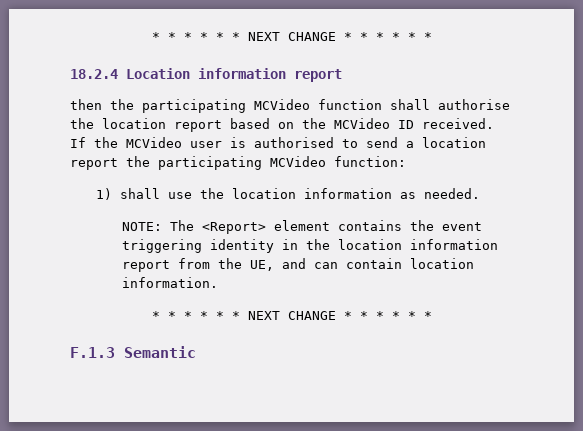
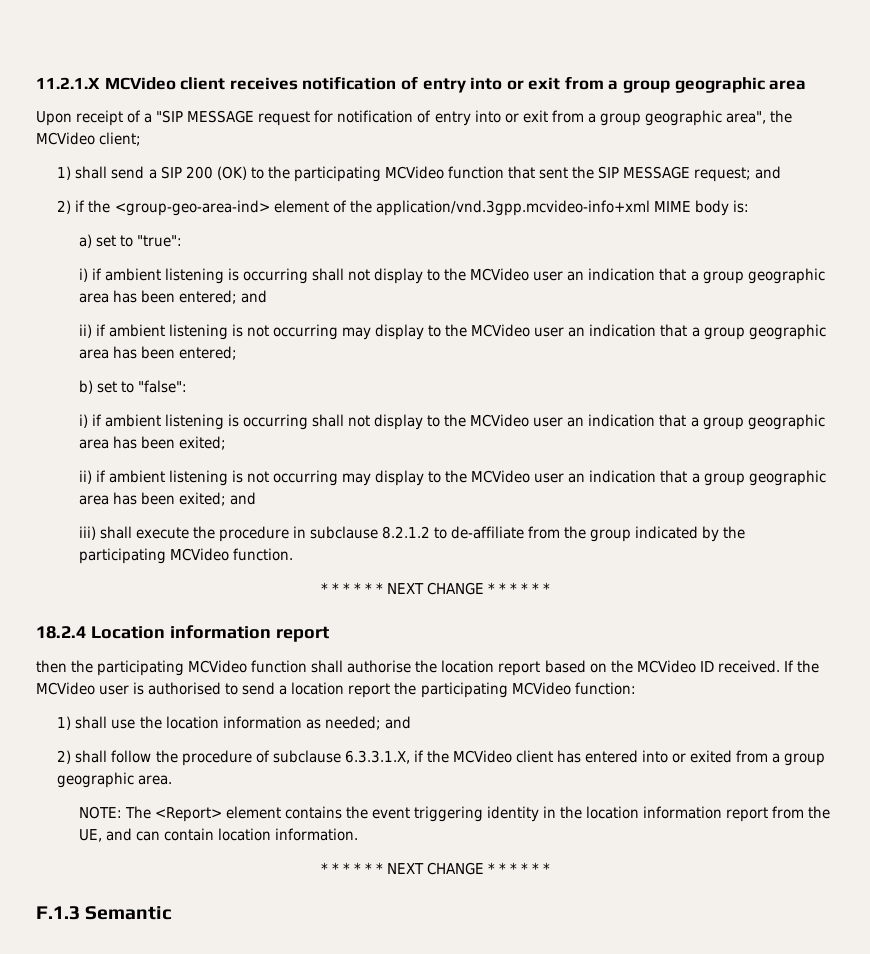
(151, 36) none -> [36,76,807,93] [36,110,792,126] [36,132,142,146] [57,166,782,182] [57,200,749,216] [78,234,182,248] [78,268,825,284] [78,290,267,304] [78,324,826,340] [78,346,237,360] [78,380,187,394] [78,414,825,430] [78,436,226,450] [78,470,826,486] [78,492,256,506] [78,526,746,542] [78,548,293,564] 11.2.1.X MCVideo client receives notification of entry into or exit from a group geographic area // Upon receipt of a "SIP MESSAGE request for notification of entry into or exit from a group geographic area", the MCVideo client; // 1) shall send a SIP 200 (OK) to the participating MCVideo function that sent the SIP MESSAGE request; and // 2) if the <group-geo-area-ind> element of the application/vnd.3gpp.mcvideo-info+xml MIME body is: // a) set to "true": // i) if ambient listening is occurring shall not display to the MCVideo user an indication that a group geographic area has been entered; and // ii) if ambient listening is not occurring may display to the MCVideo user an indication that a group geographic area has been entered; // b) set to "false": // i) if ambient listening is occurring shall not display to the MCVideo user an indication that a group geographic area has been exited; // ii) if ambient listening is not occurring may display to the MCVideo user an indication that a group geographic area has been exited; and // iii) shall execute the procedure in subclause 8.2.1.2 to de-affiliate from the group indicated by the participating MCVideo function. //
[423,188,480,199] needed. -> [324,716,411,730] [57,750,826,766] [57,772,173,788] needed; and // 2) shall follow the procedure of subclause 6.3.3.1.X, if the MCVideo client has entered into or exited from a group geographic area.

